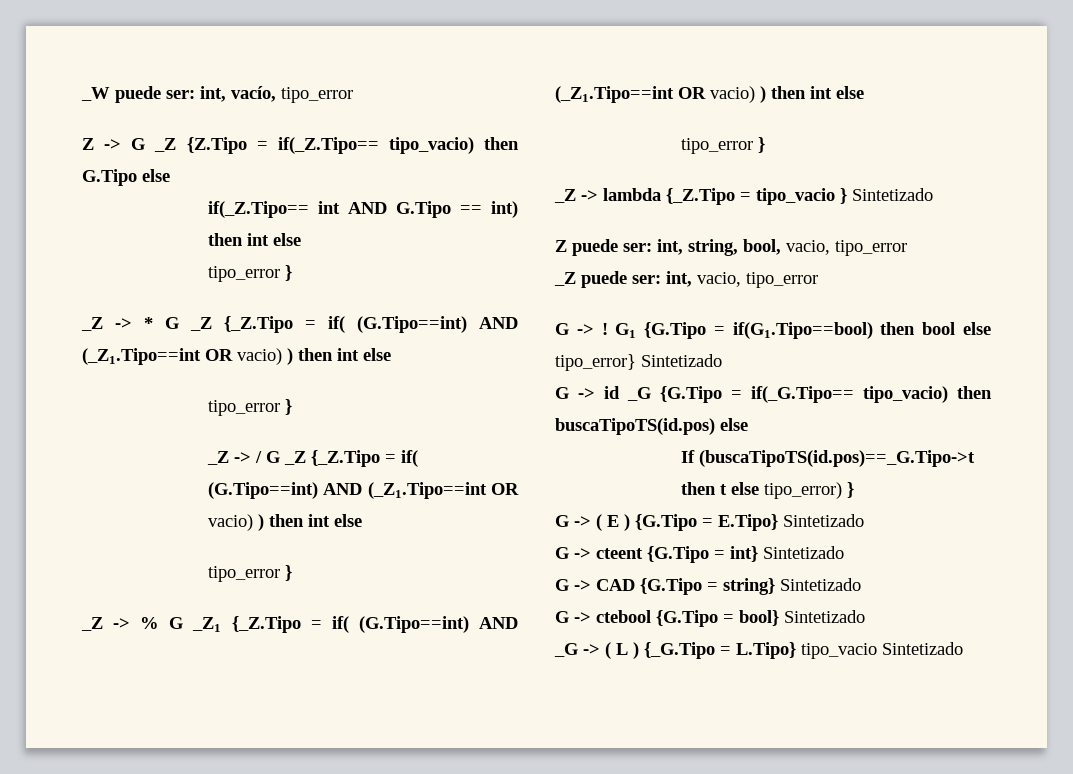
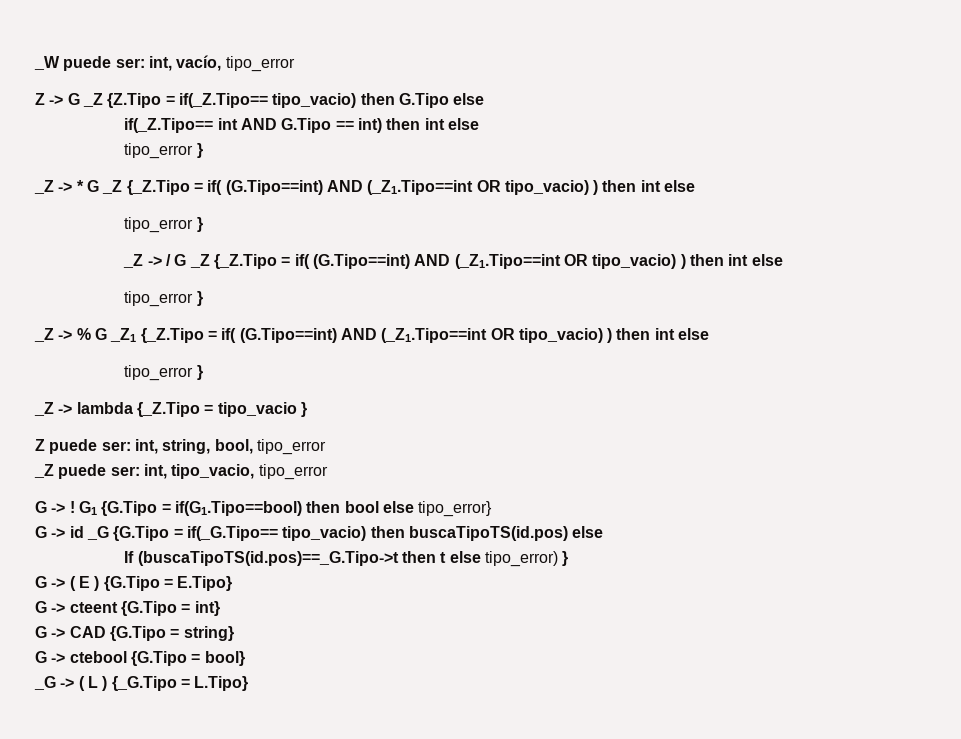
[237,348,282,365] vacio) -> [504,180,589,195] tipo_vacio)
[208,514,254,531] vacio) -> [592,254,677,269] tipo_vacio)
[710,86,755,103] vacio) -> [518,328,603,343] tipo_vacio)
[852,188,933,201] Sintetizado -> (307, 409) none
[786,240,830,255] vacio, -> (253, 446) none
[697,272,741,287] vacio, -> [171,464,255,479] tipo_vacio,
[641,354,722,367] Sintetizado -> (493, 509) none
[783,514,864,527] Sintetizado -> (233, 583) none
[763,546,844,559] Sintetizado -> (220, 608) none
[780,578,861,591] Sintetizado -> (234, 633) none
[784,610,865,623] Sintetizado -> (245, 658) none
[801,642,963,659] tipo_vacio Sintetizado -> (249, 683) none

